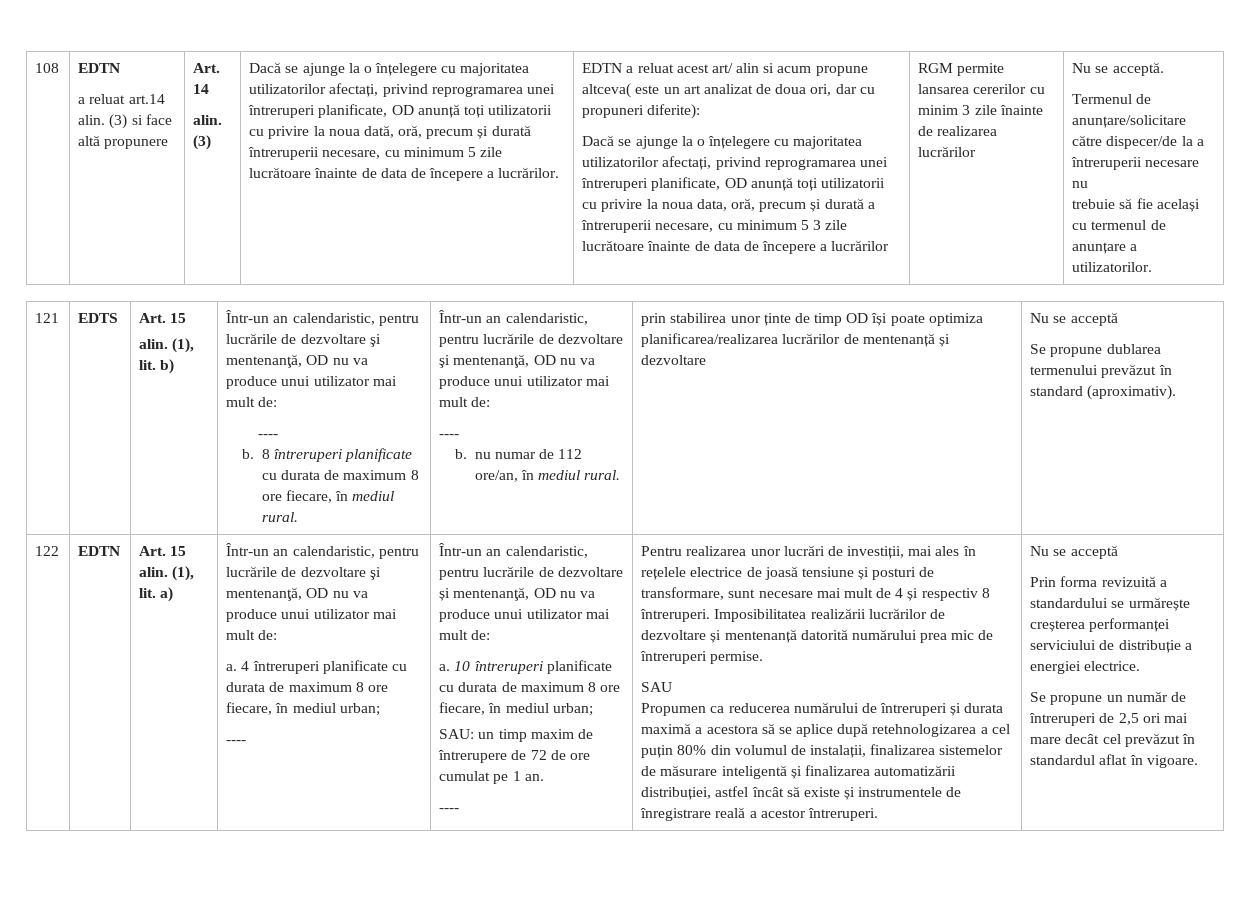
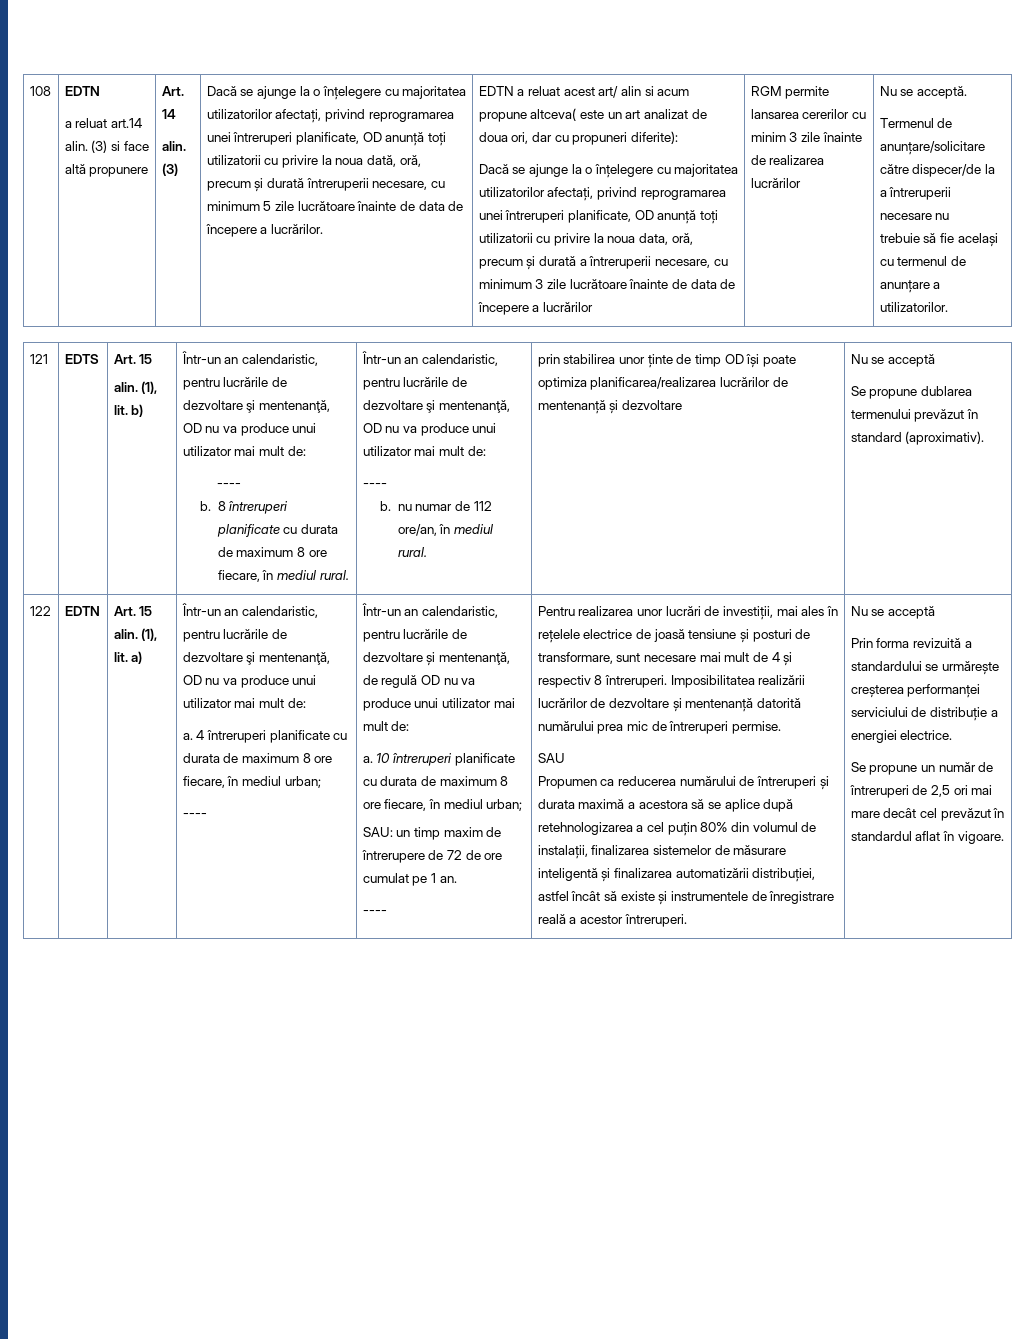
[800,220,809,230] 5 -> (532, 284) none
(530, 594) none -> [362,675,418,688] de regulă

